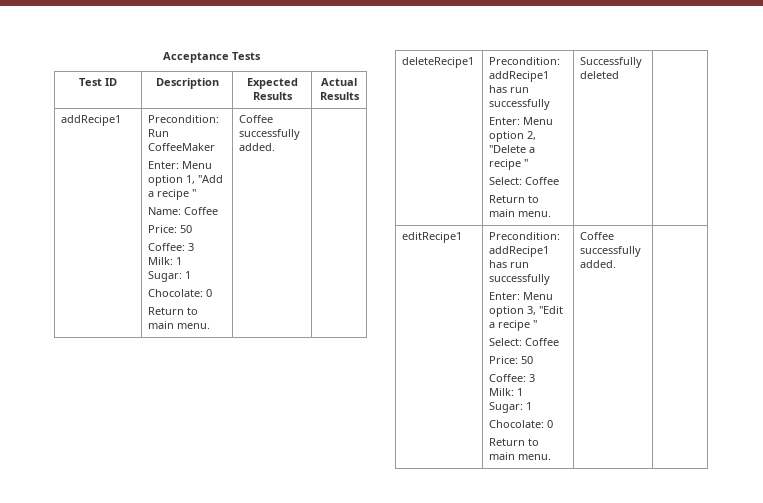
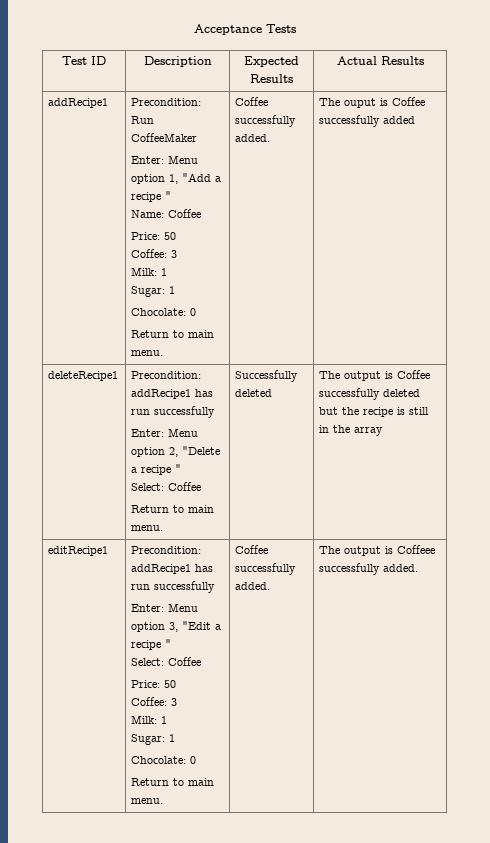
(276, 147) none -> [319,97,426,108] [319,115,416,127] The ouput is Coffee successfully added
(620, 75) none -> [319,370,431,381] [319,388,421,400] [319,407,430,417] [319,425,384,436] The output is Coffee successfully deleted but the recipe is still in the array
(617, 264) none -> [319,545,436,556] [319,563,419,575] The output is Coffeee successfully added.

